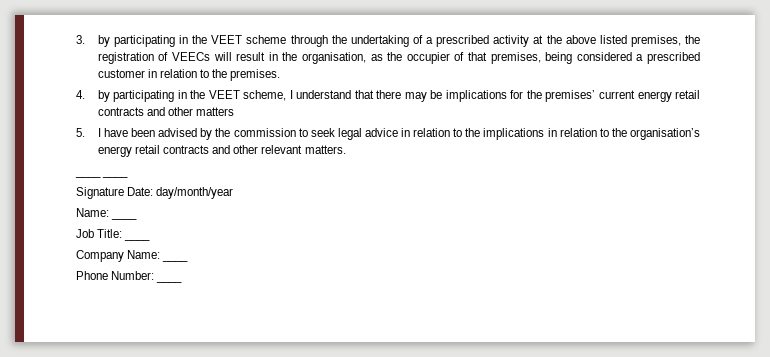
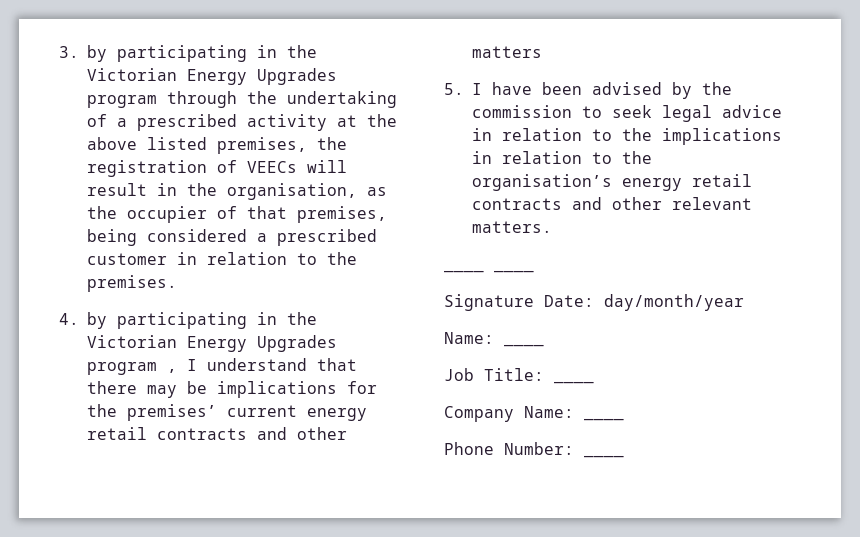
[211,35,287,44] VEET scheme -> [87,68,337,85] [87,95,157,108] Victorian Energy Upgrades program
[208,90,287,101] VEET scheme, -> [87,335,337,352] [87,362,177,375] Victorian Energy Upgrades program ,

